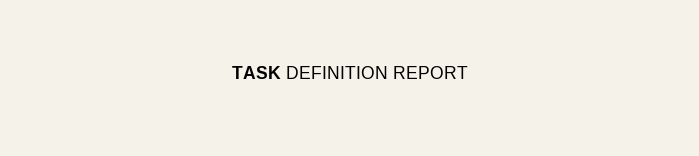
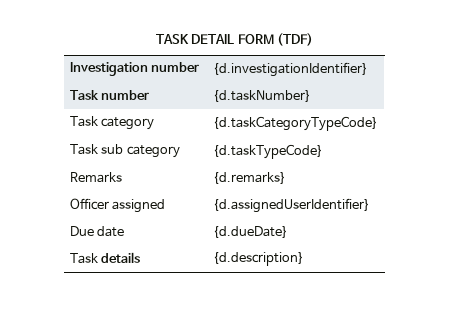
[285,66,468,79] DEFINITION REPORT -> [191,33,314,46] [69,62,200,76] [212,62,368,77] [69,90,150,100] [212,90,311,102] [69,116,155,130] [212,116,378,131] [69,144,180,158] [212,144,323,159] [69,172,122,183] [212,172,286,184] [69,198,166,213] [212,198,370,213] [69,226,125,237] [212,226,288,238] [69,252,141,264] [212,252,304,266] DETAIL FORM (TDF) // Investigation number | {d.investigationIdentifier} // Task number | {d.taskNumber} // Task category | {d.taskCategoryTypeCode} // Task sub category | {d.taskTypeCode} // Remarks | {d.remarks} // Officer assigned | {d.assignedUserIdentifier} // Due date | {d.dueDate} // Task details | {d.description}

